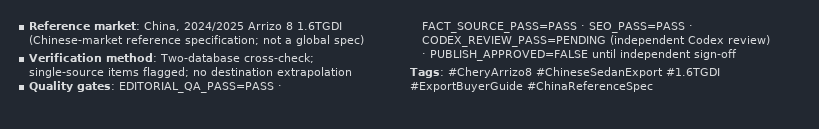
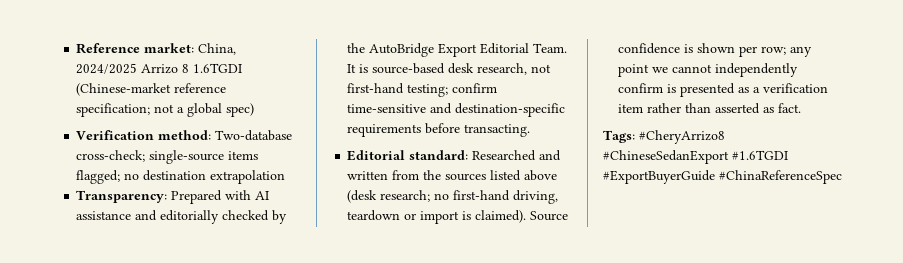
[29,81,283,93] [422,22,694,33] [422,35,771,47] [422,49,738,61] Quality gates: EDITORIAL_QA_PASS=PASS · FACT_SOURCE_PASS=PASS · SEO_PASS=PASS · CODEX_REVIEW_PASS=PENDING (independent Codex review) · PUBLISH_APPROVED=FALSE until independent sign-off -> [76,190,270,204] [76,210,288,224] [347,43,568,57] [347,63,552,75] [347,83,498,97] [347,103,566,117] [347,123,531,137] [347,150,562,161] [347,170,558,181] [347,190,559,204] [347,210,569,224] [618,43,813,57] [618,63,799,77] [618,83,829,97] [618,103,802,114] Transparency: Prepared with AI assistance and editorially checked by the AutoBridge Export Editorial Team. It is source-based desk research, not first-hand testing; confirm time-sensitive and destination-specific requirements before transacting. // Editorial standard: Researched and written from the sources listed above (desk research; no first-hand driving, teardown or import is claimed). Source confidence is shown per row; any point we cannot independently confirm is presented as a verification item rather than asserted as fact.

